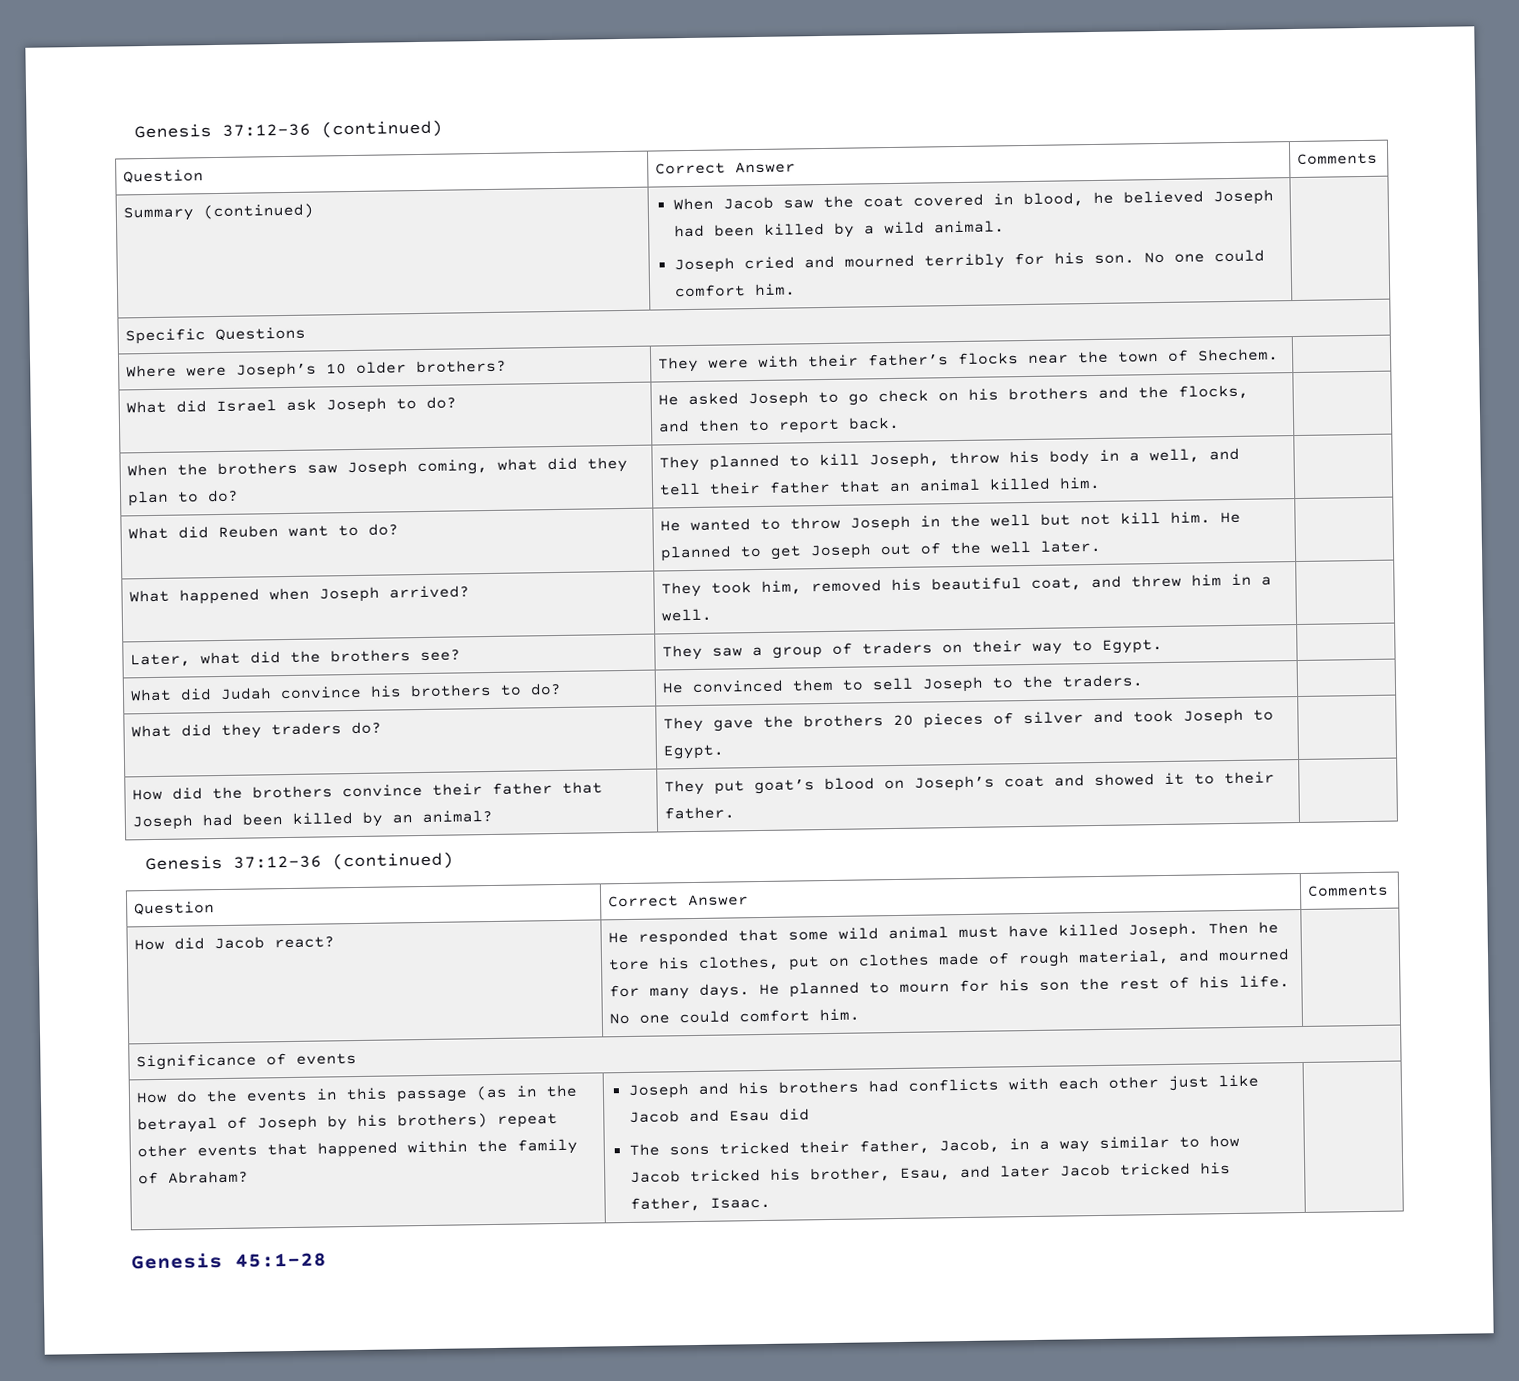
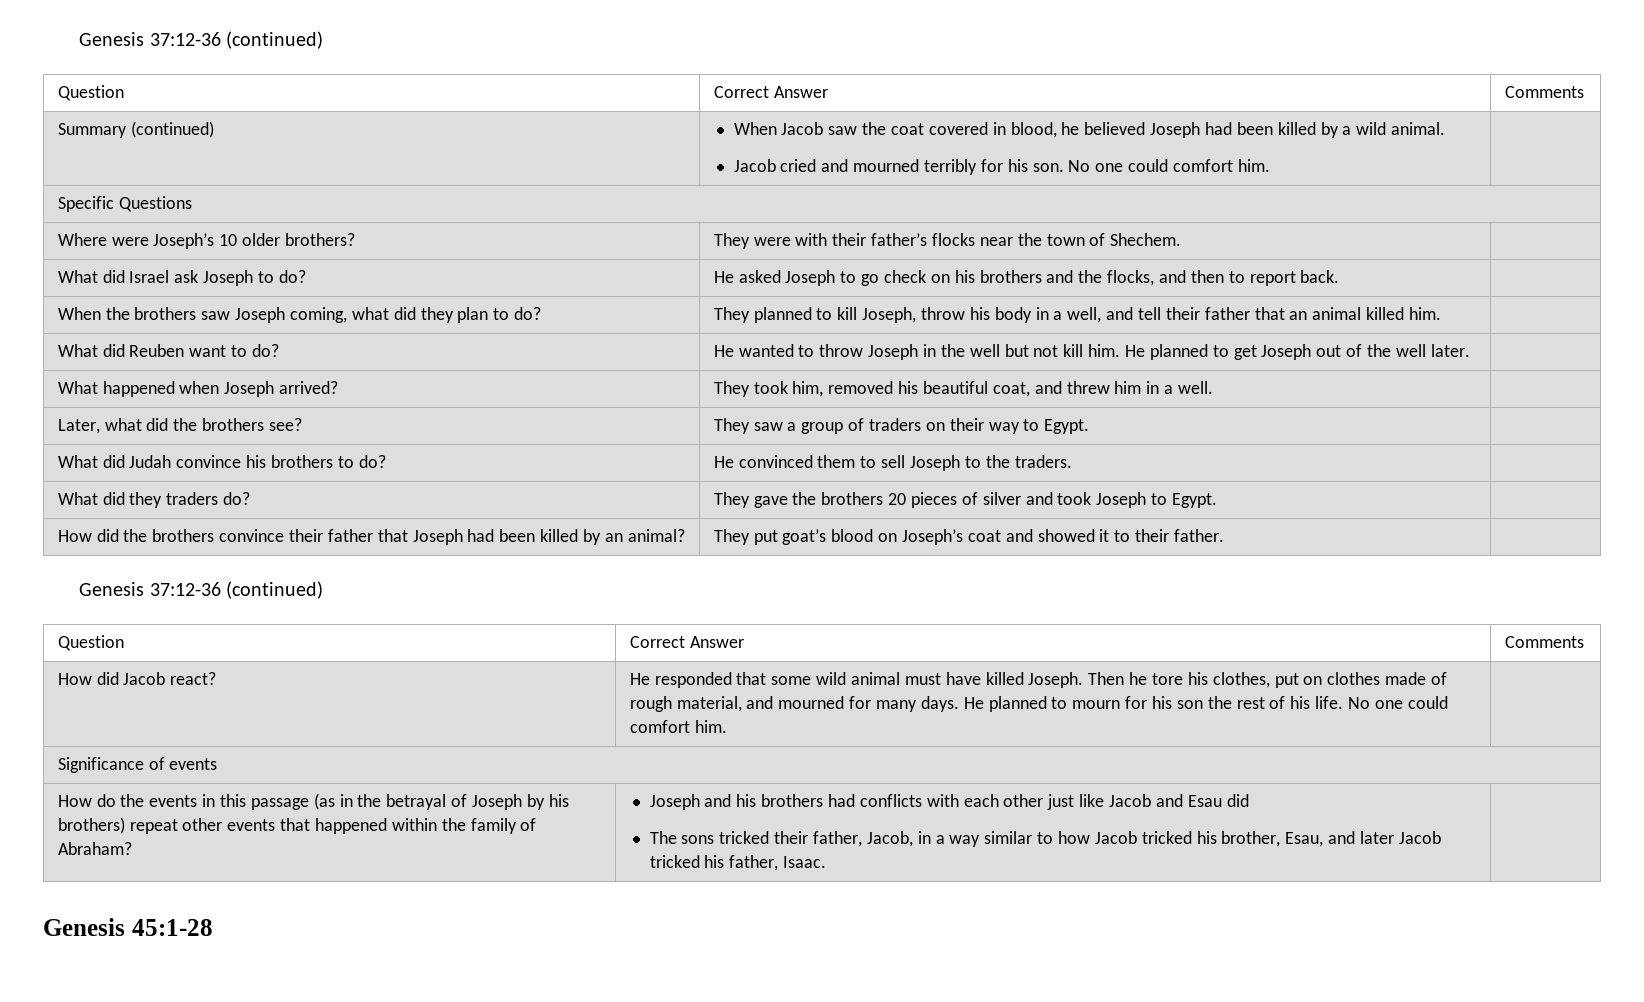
[673,257,735,274] Joseph -> [733,159,776,172] Jacob

